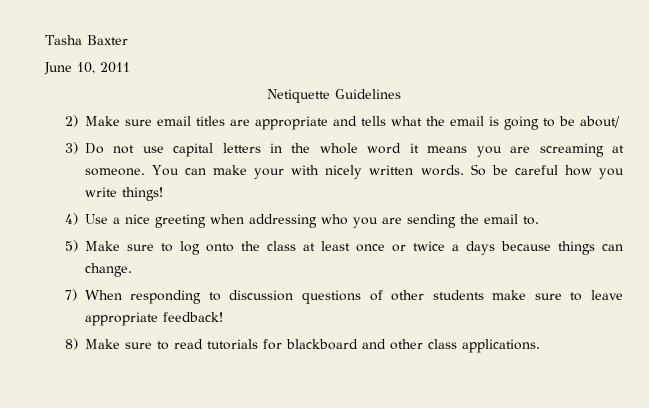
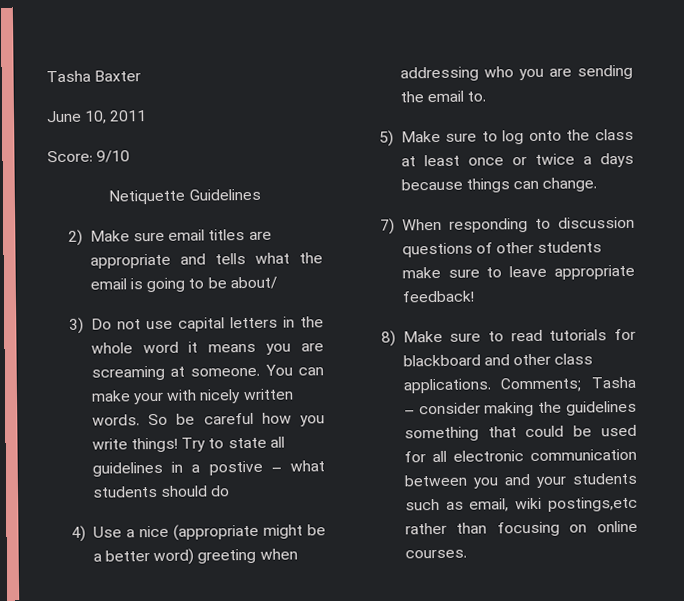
(130, 67) none -> [47,150,131,163] // Score: 9/10
[64,213,150,225] // 4) Use a nice -> [181,436,285,452] [91,460,325,477] [91,485,231,498] [71,523,326,542] [92,548,195,566] Try to state all guidelines in a postive – what students should do // 4) Use a nice (appropriate might be a better word)
(540, 346) none -> [500,376,636,393] [403,400,637,417] [403,424,637,442] [403,448,637,463] [403,472,637,489] [404,496,638,512] [404,520,638,537] [404,549,467,559] Comments; Tasha – consider making the guidelines something that could be used for all electronic communication between you and your students such as email, wiki postings,etc rather than focusing on online courses.

